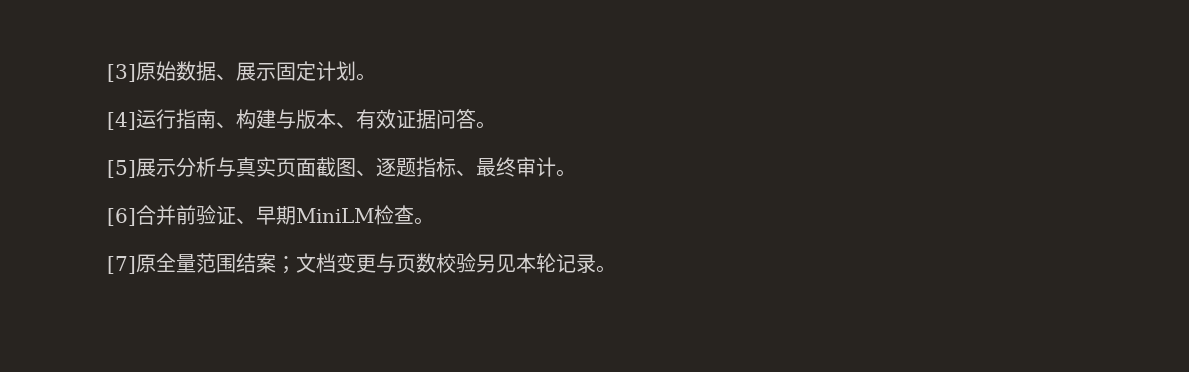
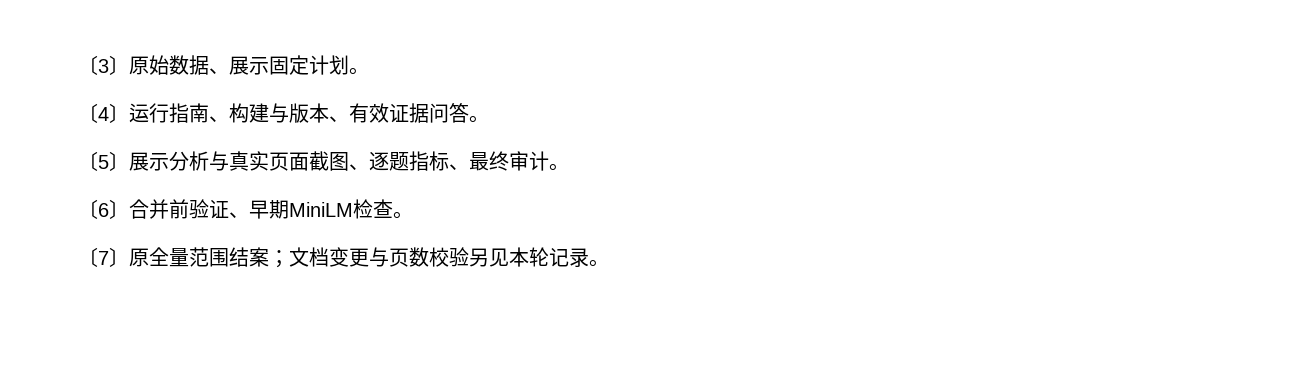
[107,64,136,82] [3] -> [78,55,129,75] 〔3〕
[107,112,136,130] [4] -> [78,103,129,123] 〔4〕
[107,160,136,178] [5] -> [78,151,129,171] 〔5〕
[107,208,136,226] [6] -> [78,199,129,219] 〔6〕
[107,256,136,274] [7] -> [78,247,129,267] 〔7〕

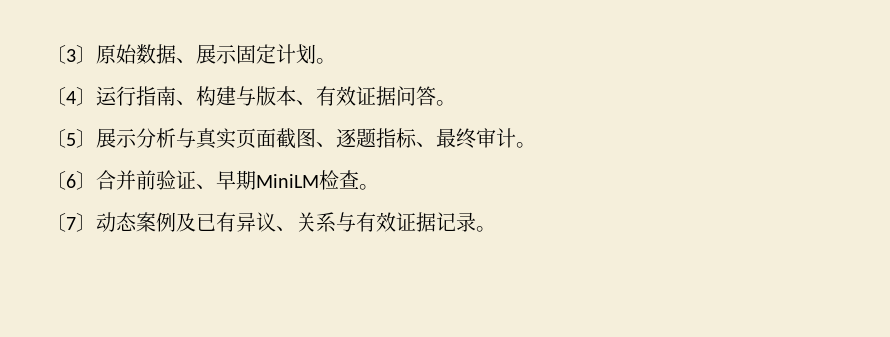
[129,247,549,268] 原全量范围结案；文档变更与页数校验另见本轮 -> [96,212,436,232] 动态案例及已有异议、关系与有效证据

